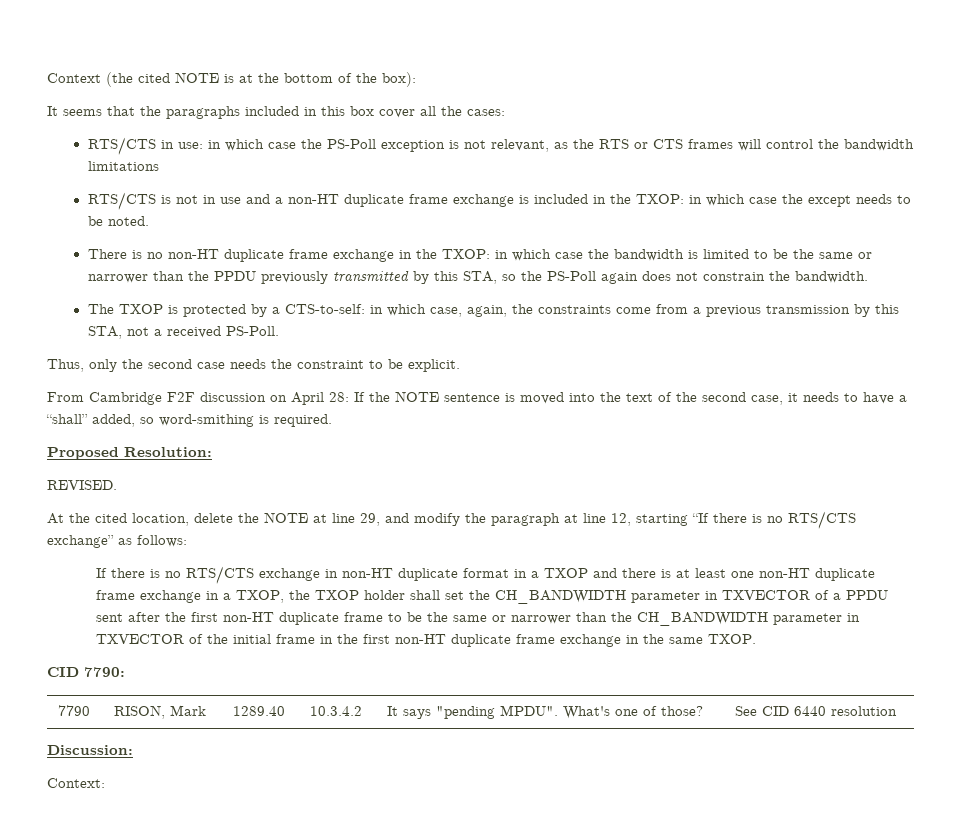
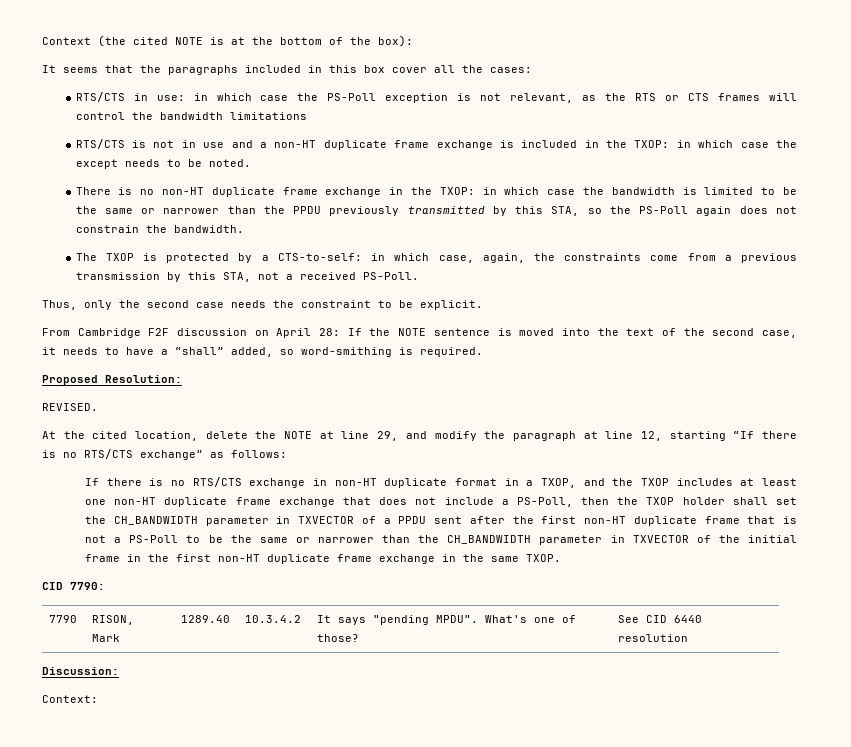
[543,568,671,578] TXOP and there is -> [541,478,733,488] TXOP, and the TXOP includes
[205,590,284,603] in a TXOP, -> [342,497,610,507] that does not include a PS-Poll, then
(383, 617) none -> [747,516,797,524] [85,535,179,543] that is not a PS-Poll

